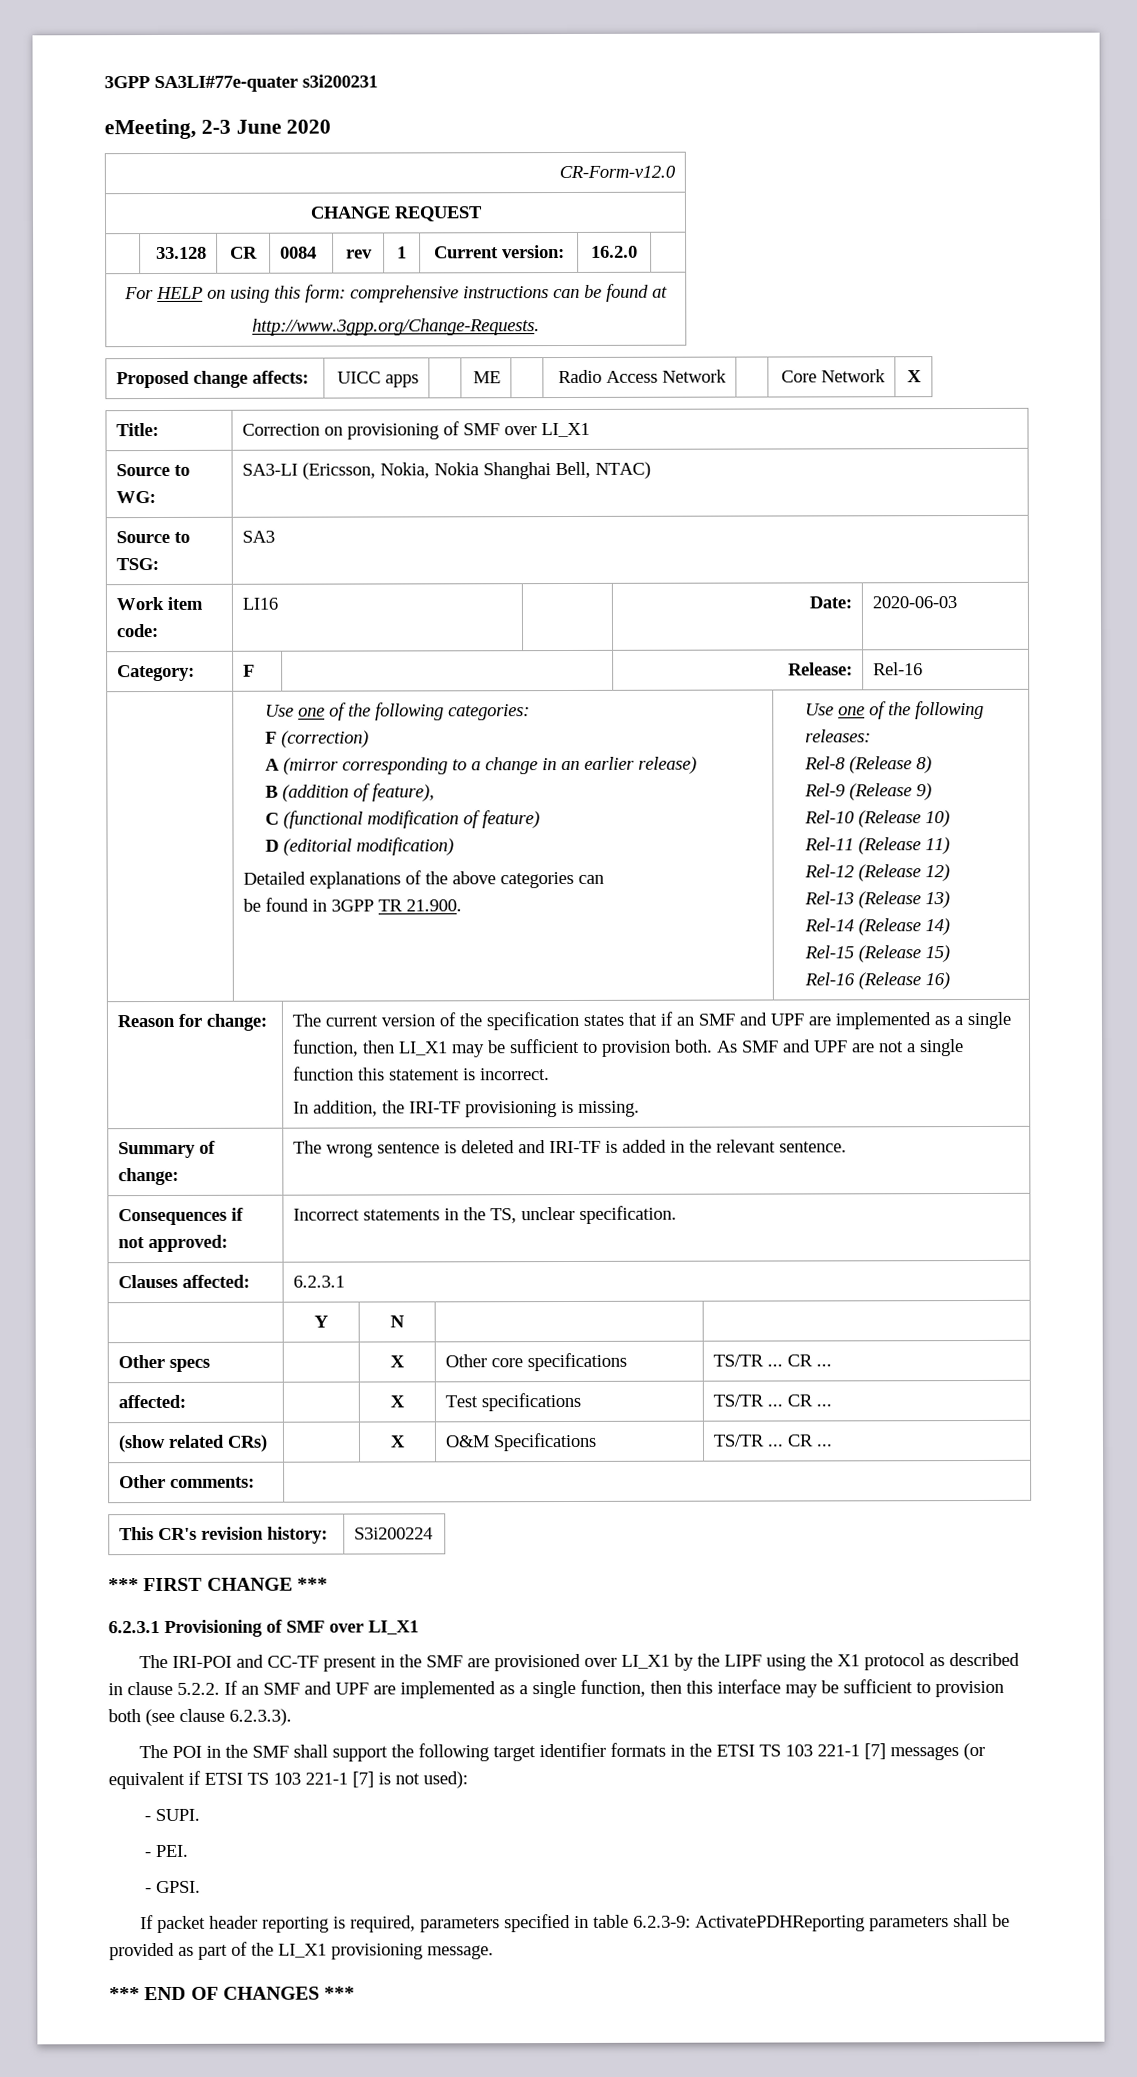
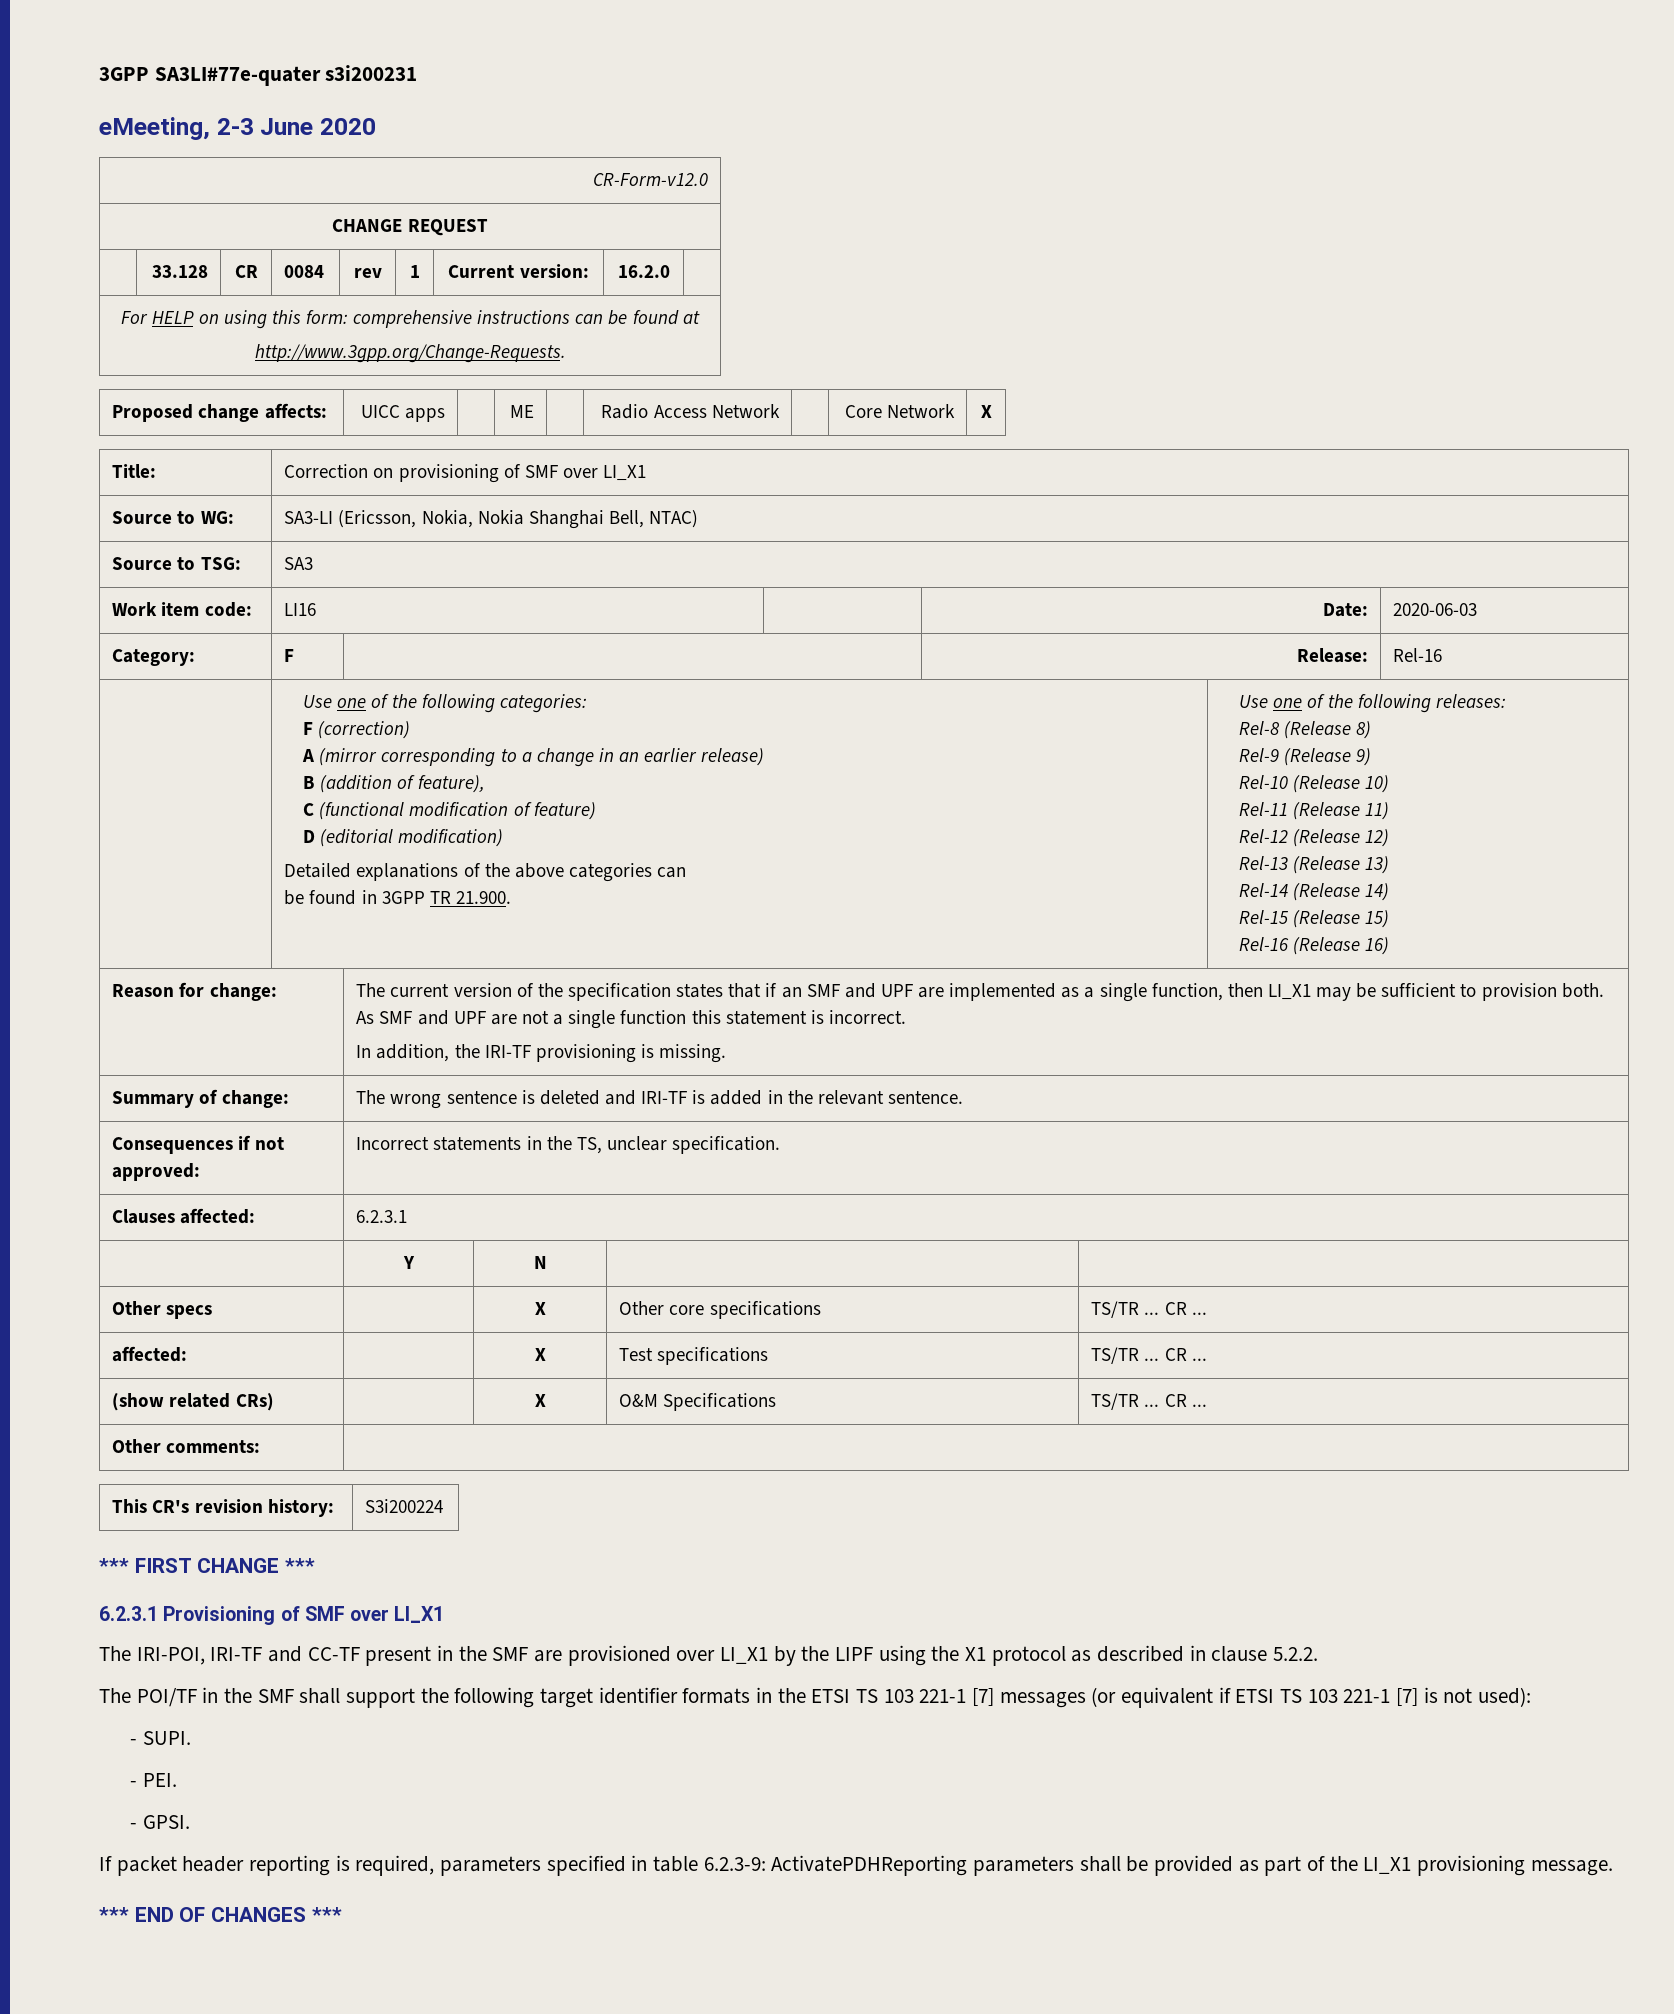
[171,1655,232,1668] IRI-POI -> [136,1647,263,1665] IRI-POI, IRI-TF
[224,1679,1004,1699] [108,1708,292,1727] [138,1744,202,1759] If an SMF and UPF are implemented as a single function, then this interface may be sufficient to provision both (see clause 6.2.3.3). // The POI -> [99,1688,197,1707] // The POI/TF

